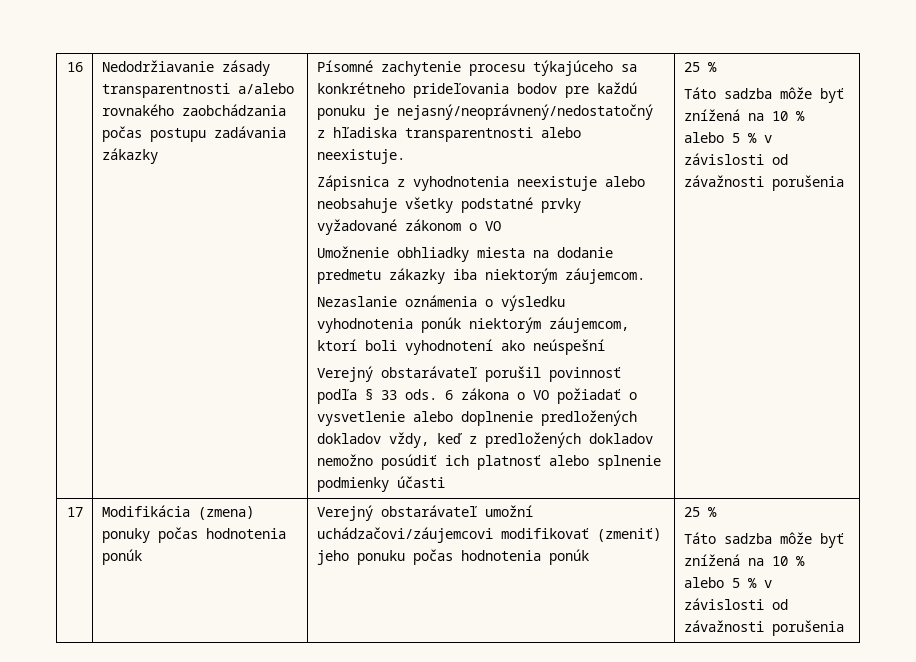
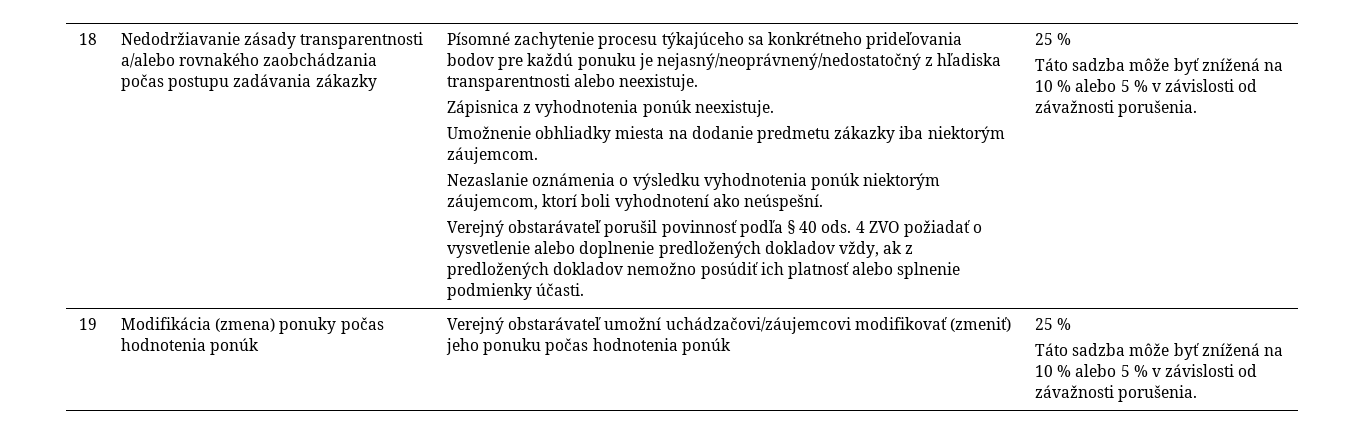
[66,62,83,72] 16 -> [79,33,97,45] 18
[516,176,645,191] [316,197,581,213] [316,219,501,235] neexistuje alebo neobsahuje všetky podstatné prvky vyžadované zákonom o VO -> [642,100,774,117] ponúk neexistuje.
[532,339,605,355] neúspešní -> [743,194,823,211] neúspešní.
[380,388,549,400] 33 ods. 6 zákona o VO -> [799,220,900,233] 40 ods. 4 ZVO
[436,433,462,444] keď -> [883,241,903,254] ak
[396,476,445,488] účasti -> [536,283,585,296] účasti.
[771,175,844,191] [66,507,83,517] porušenia // 17 -> [1118,100,1198,117] [79,318,97,330] porušenia. // 19
[771,620,844,636] porušenia -> [1118,385,1198,402] porušenia.

